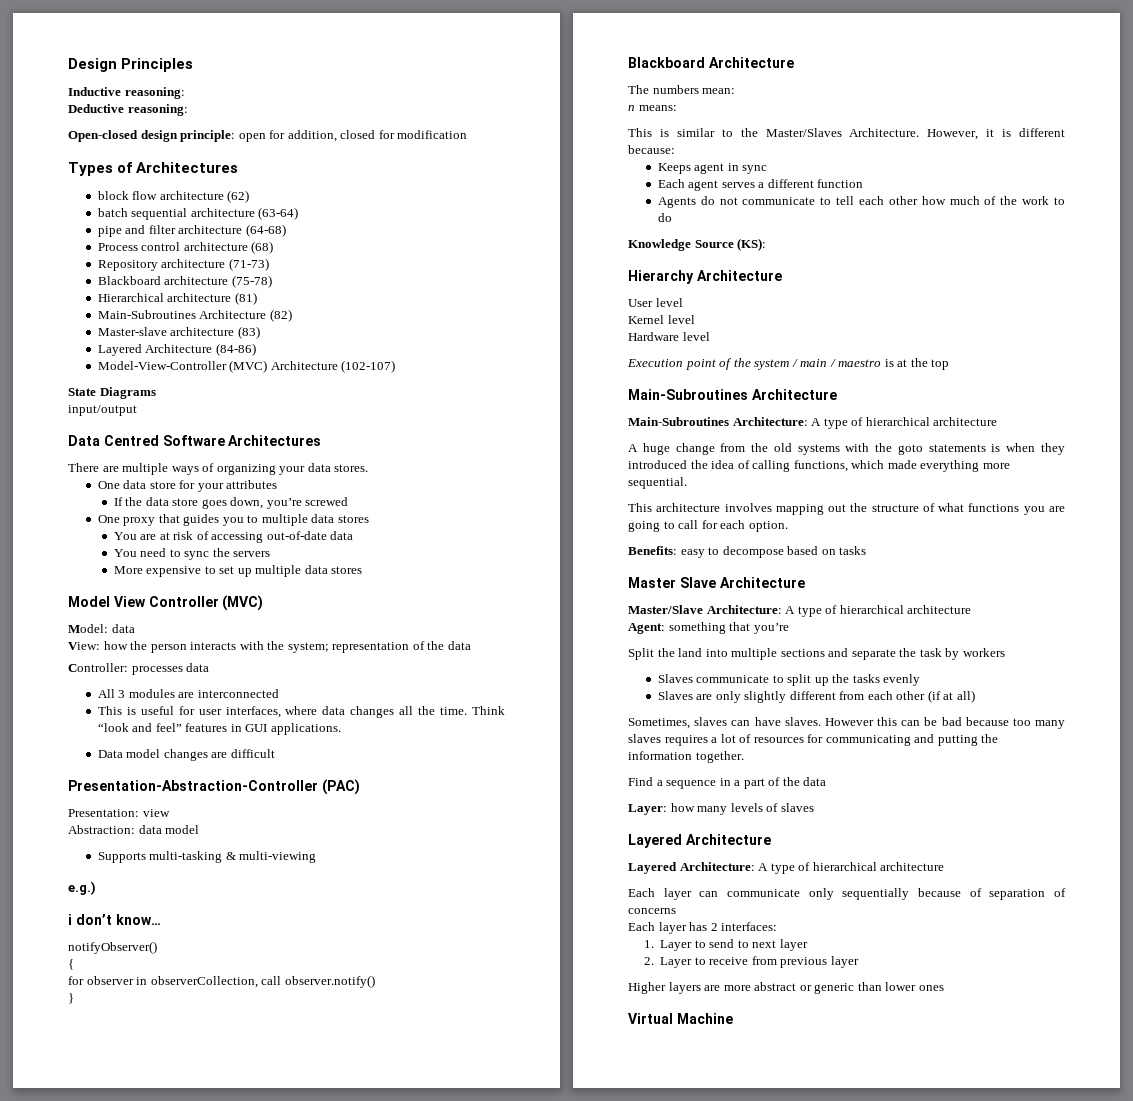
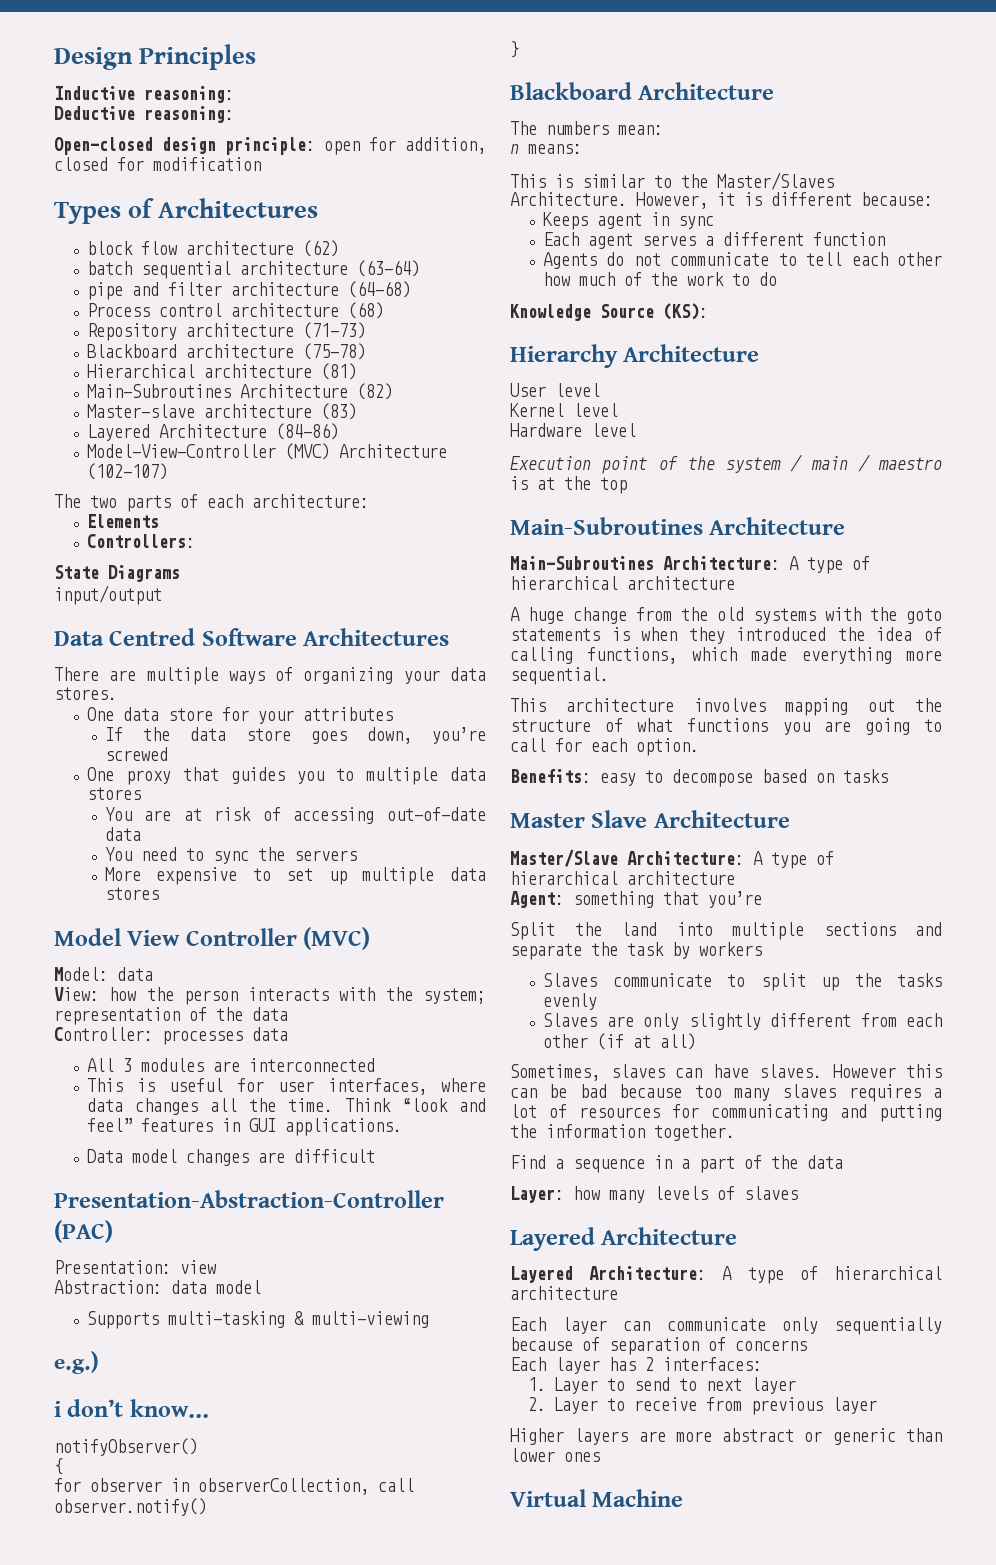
(396, 366) none -> [54,494,369,512] [87,514,160,528] [87,534,196,548] // The two parts of each architecture: // Elements // Controllers:

